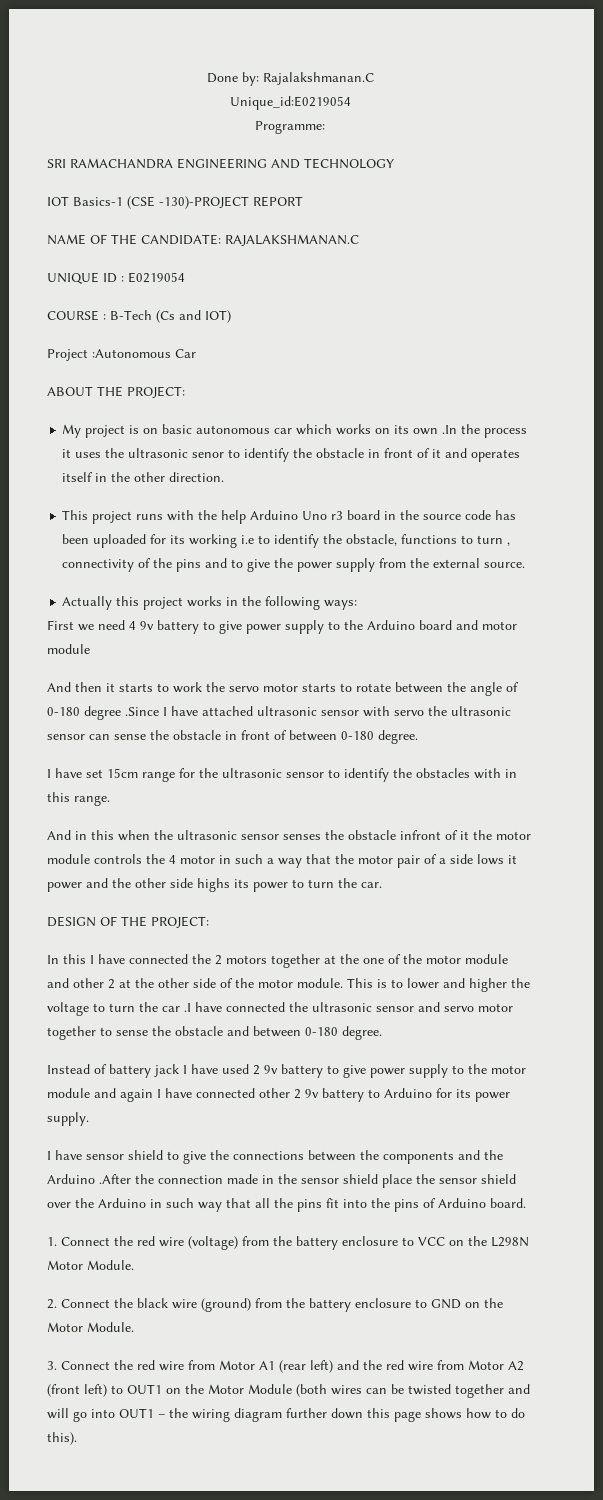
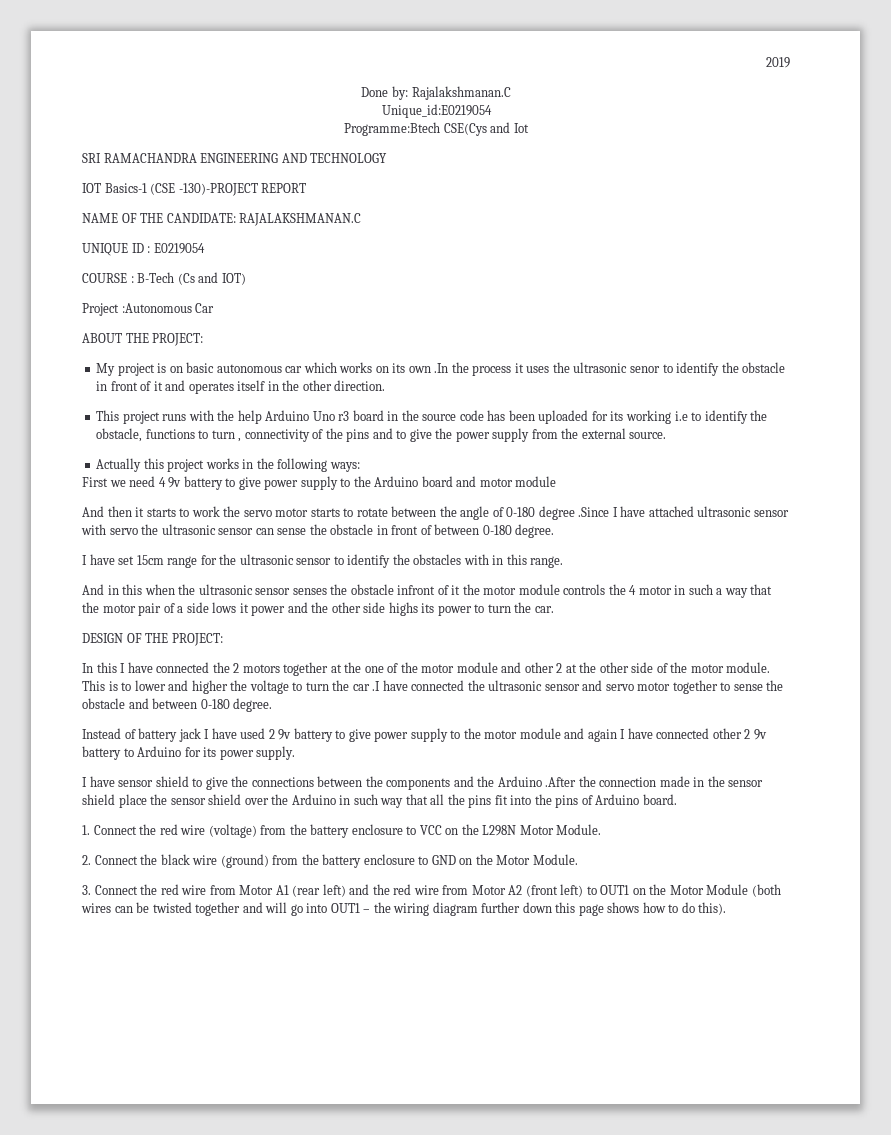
(206, 78) none -> [766,57,790,68] 2019 //
[255,121,325,134] Programme: -> [344,122,529,136] Programme:Btech CSE(Cys and Iot

